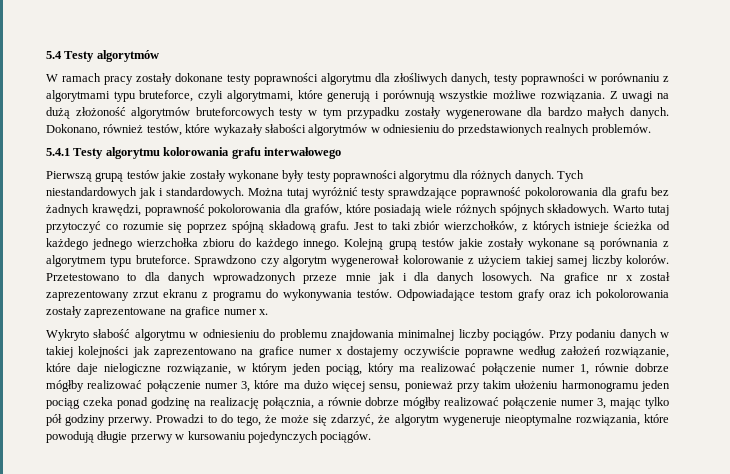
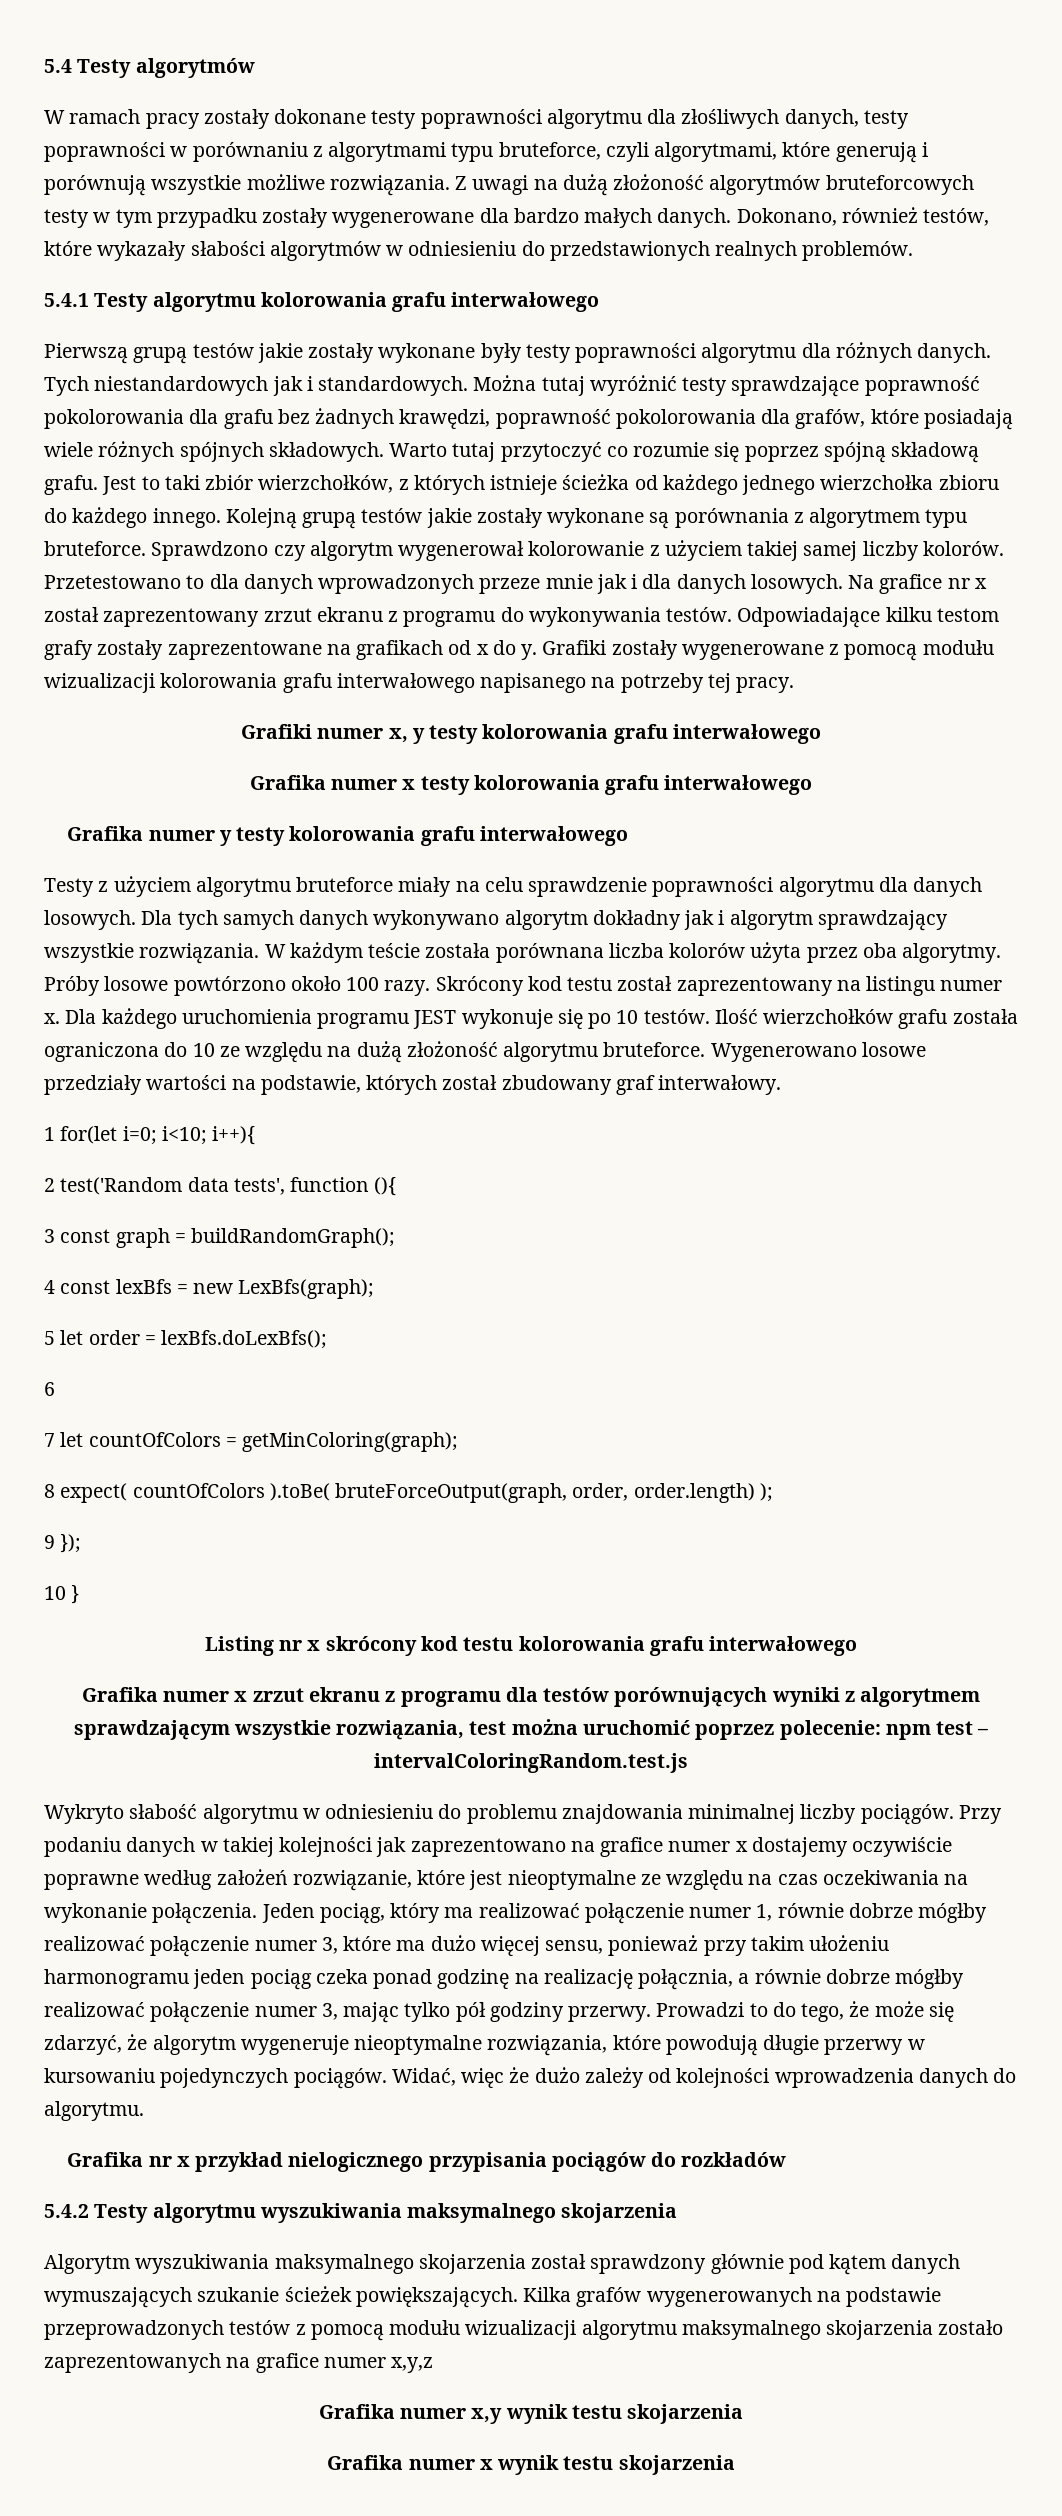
(475, 295) none -> [885,607,932,622] kilku
[549,289,669,301] [46,306,268,318] oraz ich pokolorowania zostały zaprezentowane na grafice numer x. -> [97,640,994,661] [44,673,795,693] [241,724,821,744] [249,775,813,795] [67,826,628,846] [44,876,983,897] [44,910,948,931] [44,942,1002,964] [44,976,1003,996] [44,1008,1018,1029] [44,1041,926,1063] [44,1075,782,1095] [44,1126,256,1145] [44,1177,397,1196] [44,1228,396,1248] [44,1279,375,1299] [44,1330,328,1349] [44,1382,55,1396] [44,1432,459,1452] [44,1483,773,1503] [44,1534,82,1553] [44,1585,80,1604] [204,1636,858,1656] [81,1687,981,1707] [73,1719,989,1740] [374,1753,688,1773] zostały zaprezentowane na grafikach od x do y. Grafiki zostały wygenerowane z pomocą modułu wizualizacji kolorowania grafu interwałowego napisanego na potrzeby tej pracy. // Grafiki numer x, y testy kolorowania grafu interwałowego // Grafika numer x testy kolorowania grafu interwałowego // Grafika numer y testy kolorowania grafu interwałowego // Testy z użyciem algorytmu bruteforce miały na celu sprawdzenie poprawności algorytmu dla danych losowych. Dla tych samych danych wykonywano algorytm dokładny jak i algorytm sprawdzający wszystkie rozwiązania. W każdym teście została porównana liczba kolorów użyta przez oba algorytmy. Próby losowe powtórzono około 100 razy. Skrócony kod testu został zaprezentowany na listingu numer x. Dla każdego uruchomienia programu JEST wykonuje się po 10 testów. Ilość wierzchołków grafu została ograniczona do 10 ze względu na dużą złożoność algorytmu bruteforce. Wygenerowano losowe przedziały wartości na podstawie, których został zbudowany graf interwałowy. // 1 for(let i=0; i<10; i++){ // 2 test('Random data tests', function (){ // 3 const graph = buildRandomGraph(); // 4 const lexBfs = new LexBfs(graph); // 5 let order = lexBfs.doLexBfs(); // 6 // 7 let countOfColors = getMinColoring(graph); // 8 expect( countOfColors ).toBe( bruteForceOutput(graph, order, order.length) ); // 9 }); // 10 } // Listing nr x skrócony kod testu kolorowania grafu interwałowego // Grafika numer x zrzut ekranu z programu dla testów porównujących wyniki z algorytmem sprawdzającym wszystkie rozwiązania, test można uruchomić poprzez polecenie: npm test – intervalColoringRandom.test.js
[77,363,321,375] daje nielogiczne rozwiązanie, w którym jeden -> [469,1870,969,1890] [44,1903,315,1924] jest nieoptymalne ze względu na czas oczekiwania na wykonanie połączenia. Jeden
(372, 437) none -> [391,2067,1017,2088] [44,2101,144,2121] [67,2152,787,2172] [44,2203,678,2223] [44,2254,961,2275] [44,2286,942,2308] [44,2320,1004,2341] [44,2353,434,2373] [318,2404,744,2424] [327,2455,735,2475] Widać, więc że dużo zależy od kolejności wprowadzenia danych do algorytmu. // Grafika nr x przykład nielogicznego przypisania pociągów do rozkładów // 5.4.2 Testy algorytmu wyszukiwania maksymalnego skojarzenia // Algorytm wyszukiwania maksymalnego skojarzenia został sprawdzony głównie pod kątem danych wymuszających szukanie ścieżek powiększających. Kilka grafów wygenerowanych na podstawie przeprowadzonych testów z pomocą modułu wizualizacji algorytmu maksymalnego skojarzenia zostało zaprezentowanych na grafice numer x,y,z // Grafika numer x,y wynik testu skojarzenia // Grafika numer x wynik testu skojarzenia

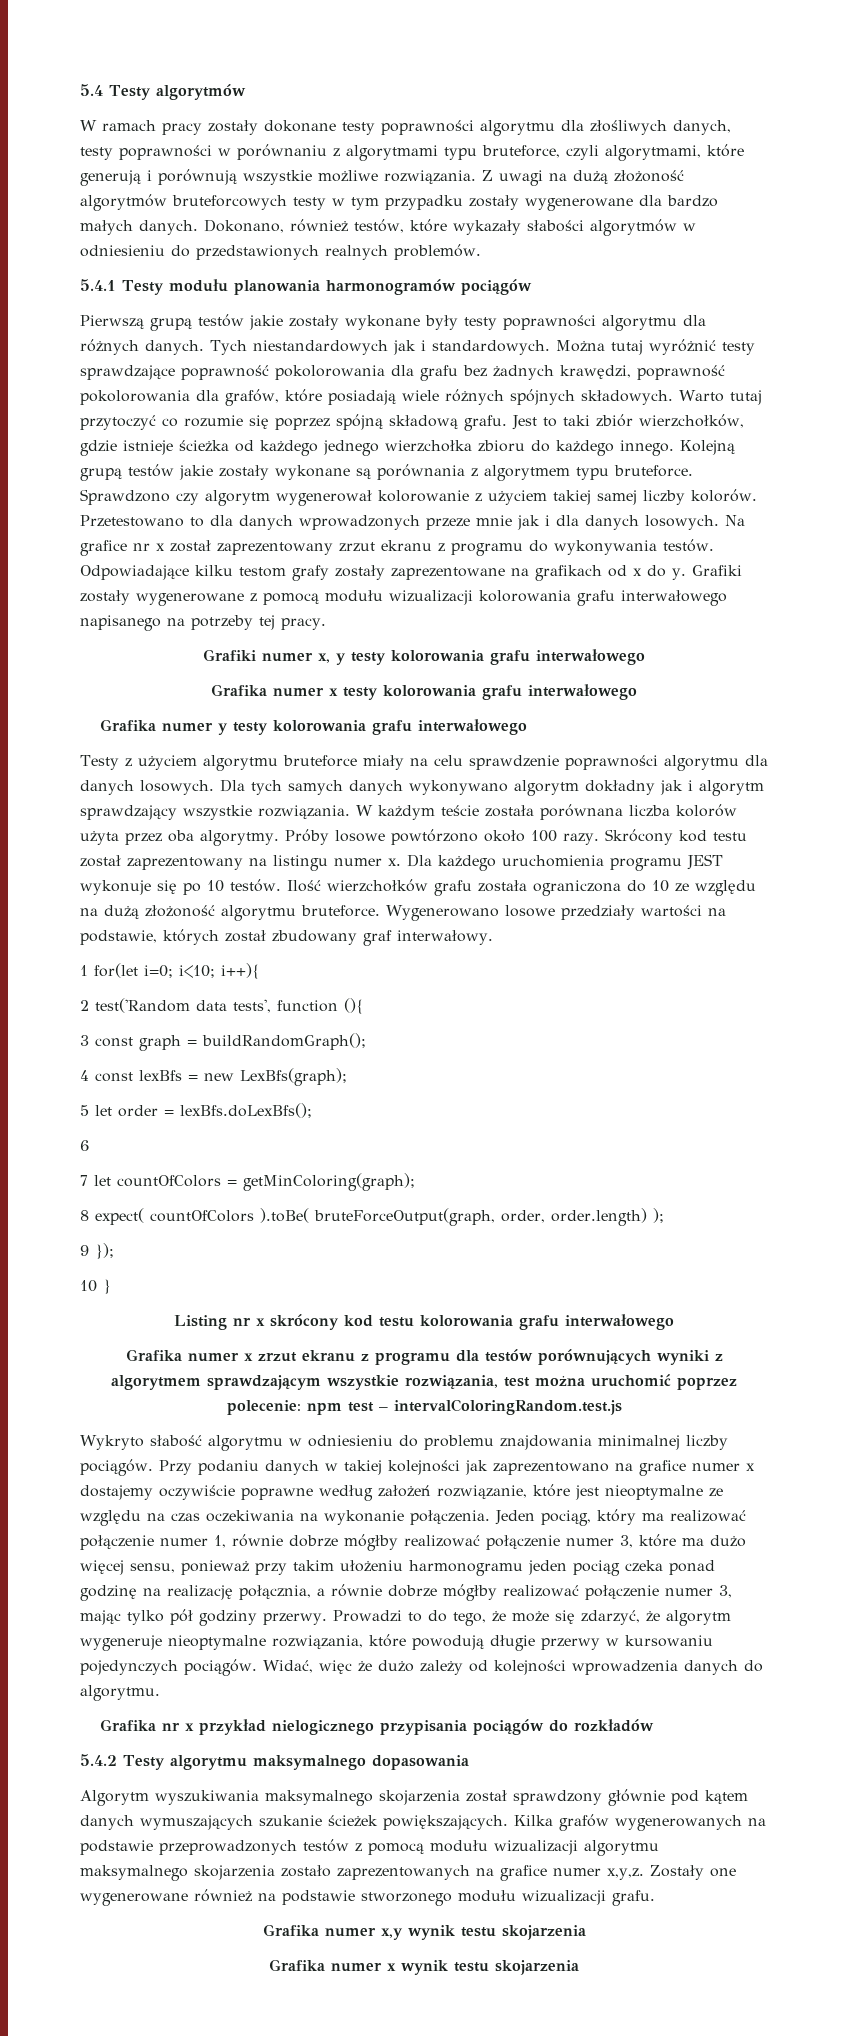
[152,292,600,312] algorytmu kolorowania grafu interwałowego -> [168,279,532,295] modułu planowania harmonogramów pociągów
[398,475,485,495] z których -> [80,440,117,456] gdzie
[259,2203,678,2223] wyszukiwania maksymalnego skojarzenia -> [252,1755,469,1770] maksymalnego dopasowania
[391,2357,434,2373] x,y,z -> [607,1865,736,1880] [80,1889,655,1906] x,y,z. Zostały one wygenerowane również na podstawie stworzonego modułu wizualizacji grafu.

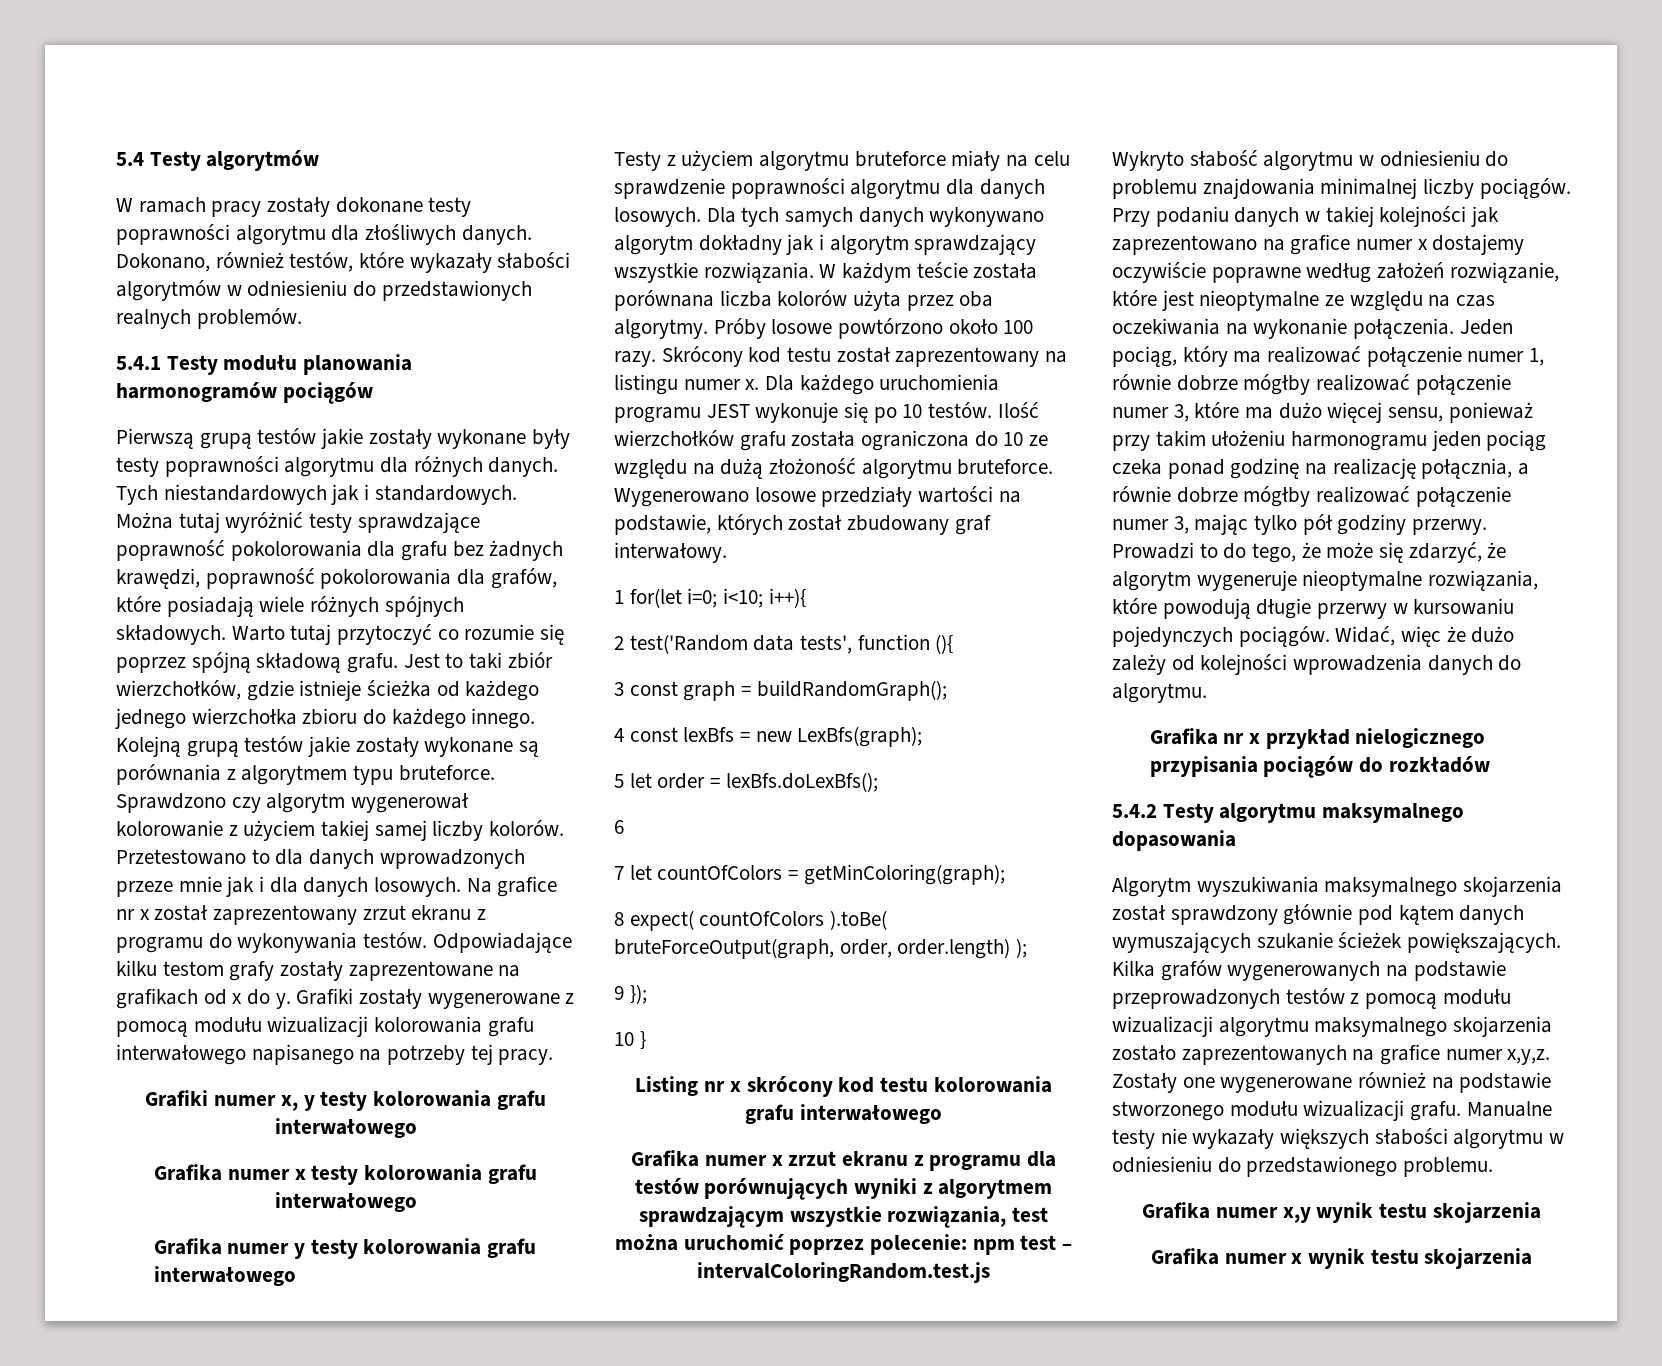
[673,120,731,135] [80,144,744,161] [80,169,684,186] [80,194,718,211] [80,220,133,235] danych, testy poprawności w porównaniu z algorytmami typu bruteforce, czyli algorytmami, które generują i porównują wszystkie możliwe rozwiązania. Z uwagi na dużą złożoność algorytmów bruteforcowych testy w tym przypadku zostały wygenerowane dla bardzo małych -> (457, 234) none
(655, 1898) none -> [1466,1101,1552,1117] [1112,1128,1565,1149] [1112,1156,1494,1177] Manualne testy nie wykazały większych słabości algorytmu w odniesieniu do przedstawionego problemu.

